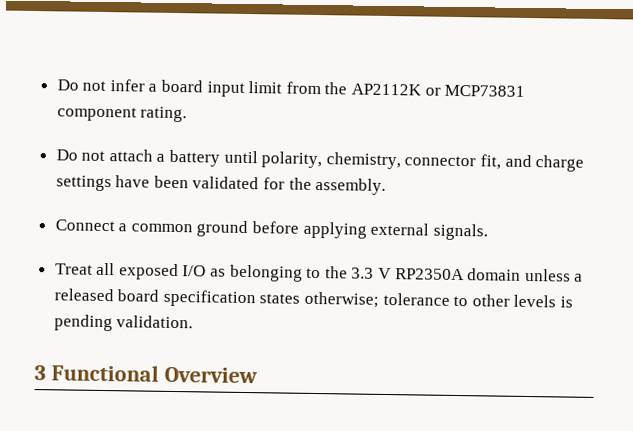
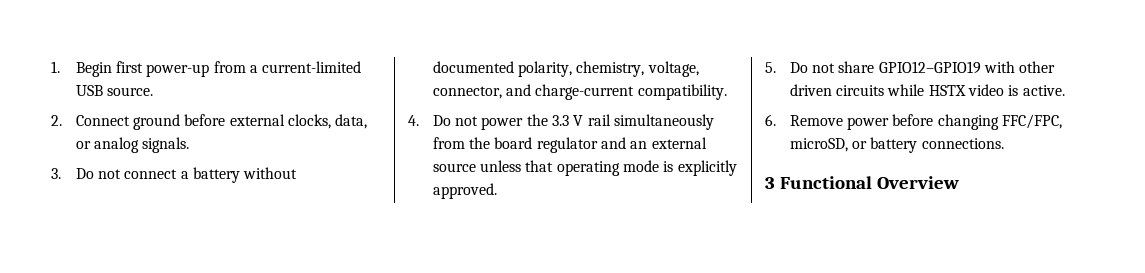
[56,79,526,97] [56,106,188,123] [55,149,585,172] [55,175,387,195] [54,219,488,241] [54,262,584,282] [53,288,574,308] [53,314,194,332] Do not infer a board input limit from the AP2112K or MCP73831 component rating. // Do not attach a battery until polarity, chemistry, connector fit, and charge settings have been validated for the assembly. // Connect a common ground before applying external signals. // Treat all exposed I/O as belonging to the 3.3 V RP2350A domain unless a released board specification states otherwise; tolerance to other levels is pending validation. -> [51,61,362,77] [75,85,153,96] [51,114,368,130] [75,137,190,153] [51,167,298,183] [432,61,699,77] [432,84,727,100] [408,114,714,130] [432,137,707,153] [432,160,737,176] [432,183,497,199] [765,61,1056,74] [789,84,1065,96] [765,114,1062,130] [789,137,1004,153] 1. Begin first power-up from a current-limited USB source. // 2. Connect ground before external clocks, data, or analog signals. // 3. Do not connect a battery without documented polarity, chemistry, voltage, connector, and charge-current compatibility. // 4. Do not power the 3.3 V rail simultaneously from the board regulator and an external source unless that operating mode is explicitly approved. // 5. Do not share GPIO12–GPIO19 with other driven circuits while HSTX video is active. // 6. Remove power before changing FFC/FPC, microSD, or battery connections.

